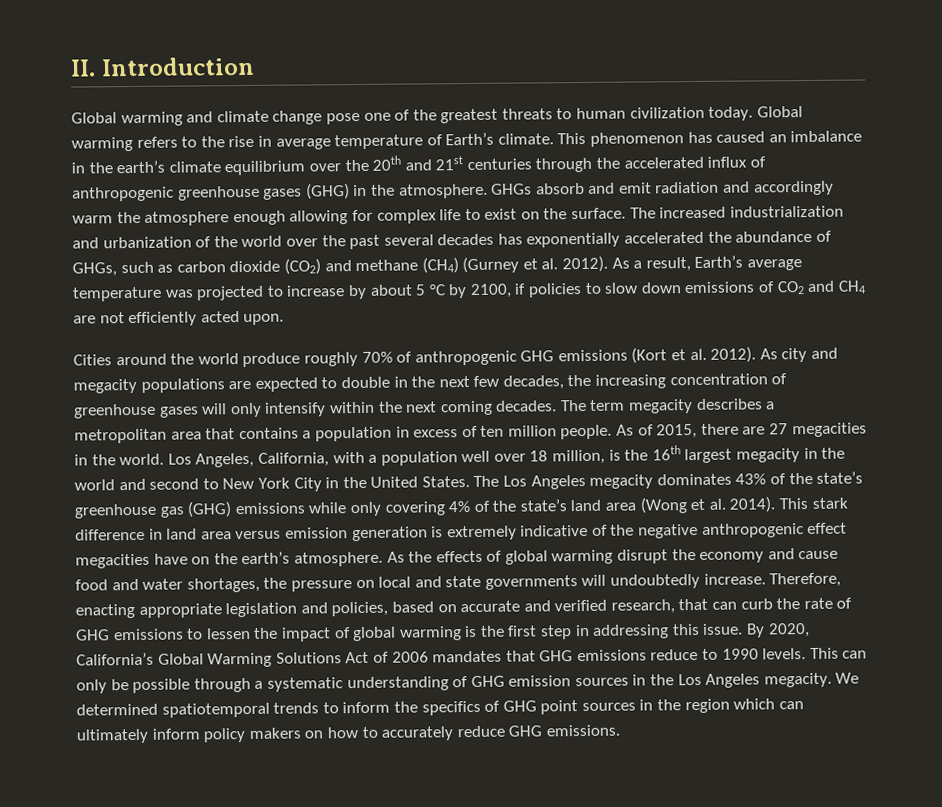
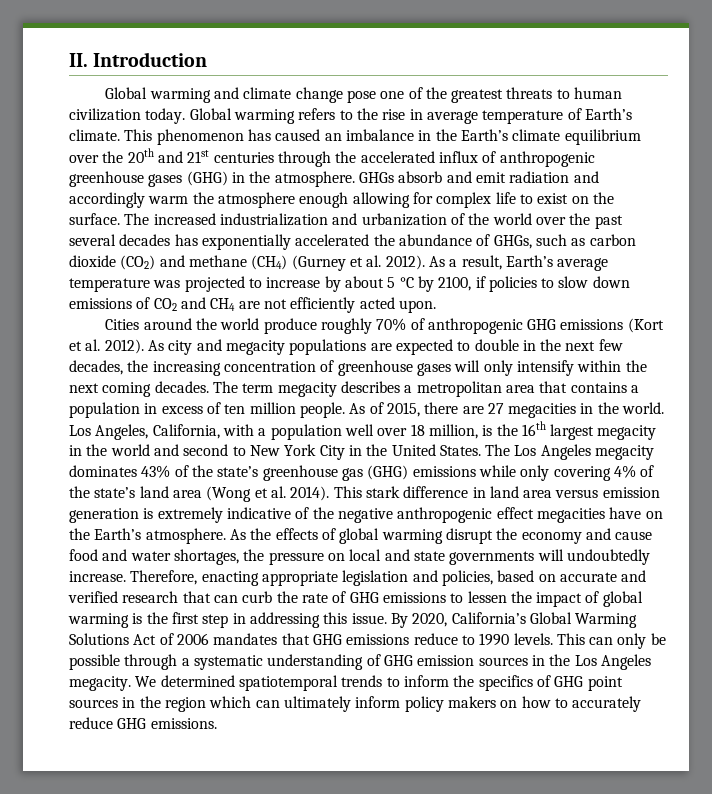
[116,160,166,174] earth’s -> [460,129,508,141] Earth’s
[241,551,291,565] earth’s -> [94,528,142,540] Earth’s
[610,599,675,614] research, -> [122,591,179,603] research

